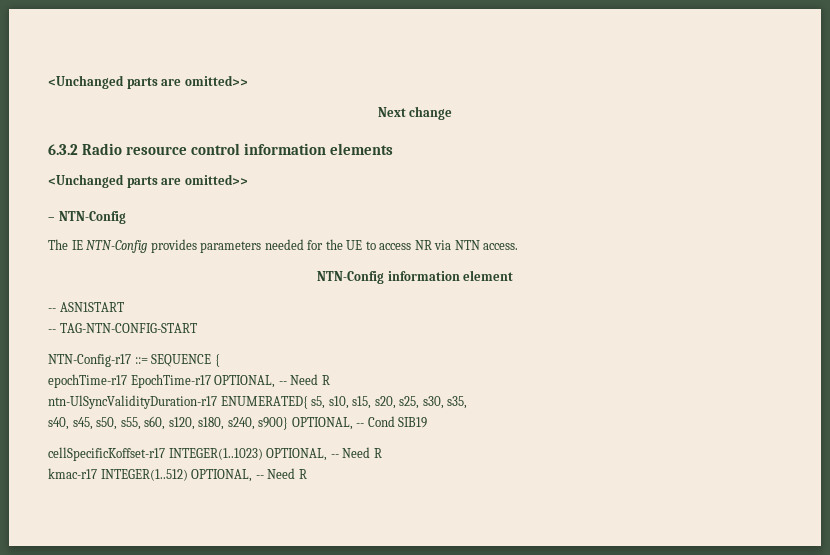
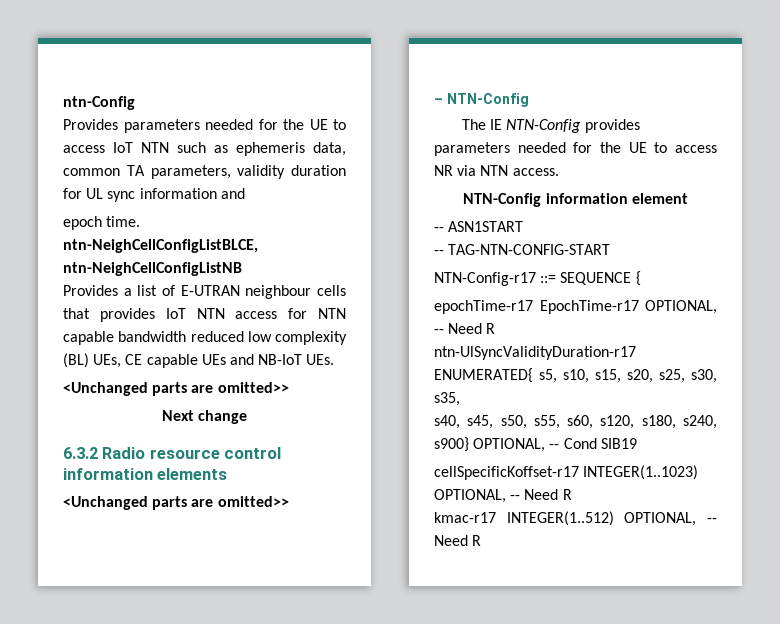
(48, 82) none -> [63,96,135,110] [63,119,346,133] [63,142,346,156] [63,165,346,179] [63,188,245,202] [63,216,141,230] [63,239,258,253] [63,262,242,276] [63,285,346,299] [63,308,346,322] [63,331,347,345] [63,353,335,368] ntn-Config // Provides parameters needed for the UE to access IoT NTN such as ephemeris data, common TA parameters, validity duration for UL sync information and // epoch time. // ntn-NeighCellConfigListBLCE, ntn-NeighCellConfigListNB // Provides a list of E-UTRAN neighbour cells that provides IoT NTN access for NTN capable bandwidth reduced low complexity (BL) UEs, CE capable UEs and NB-IoT UEs. //

